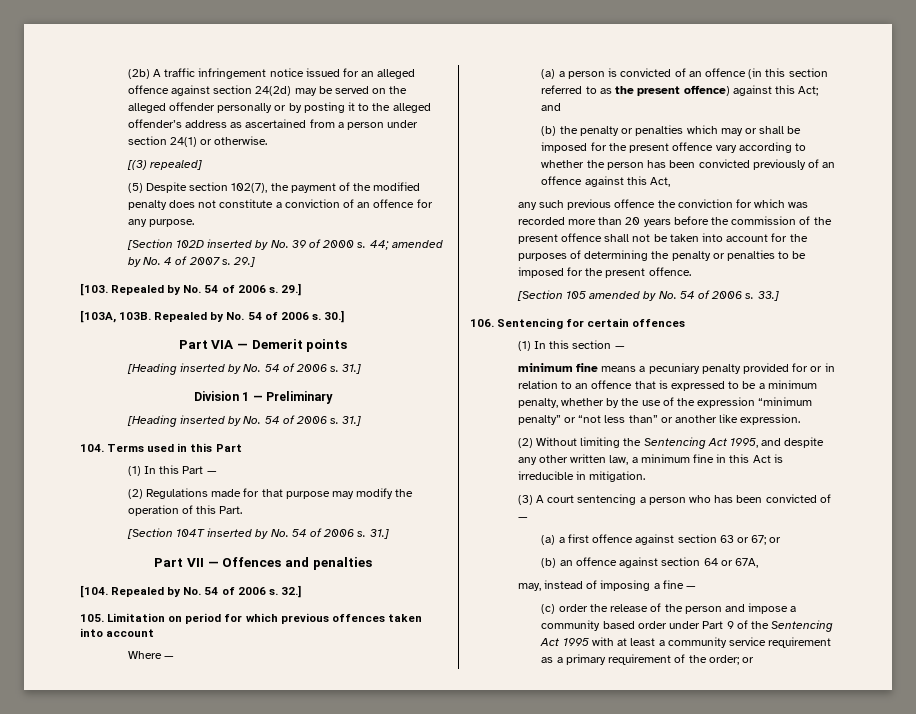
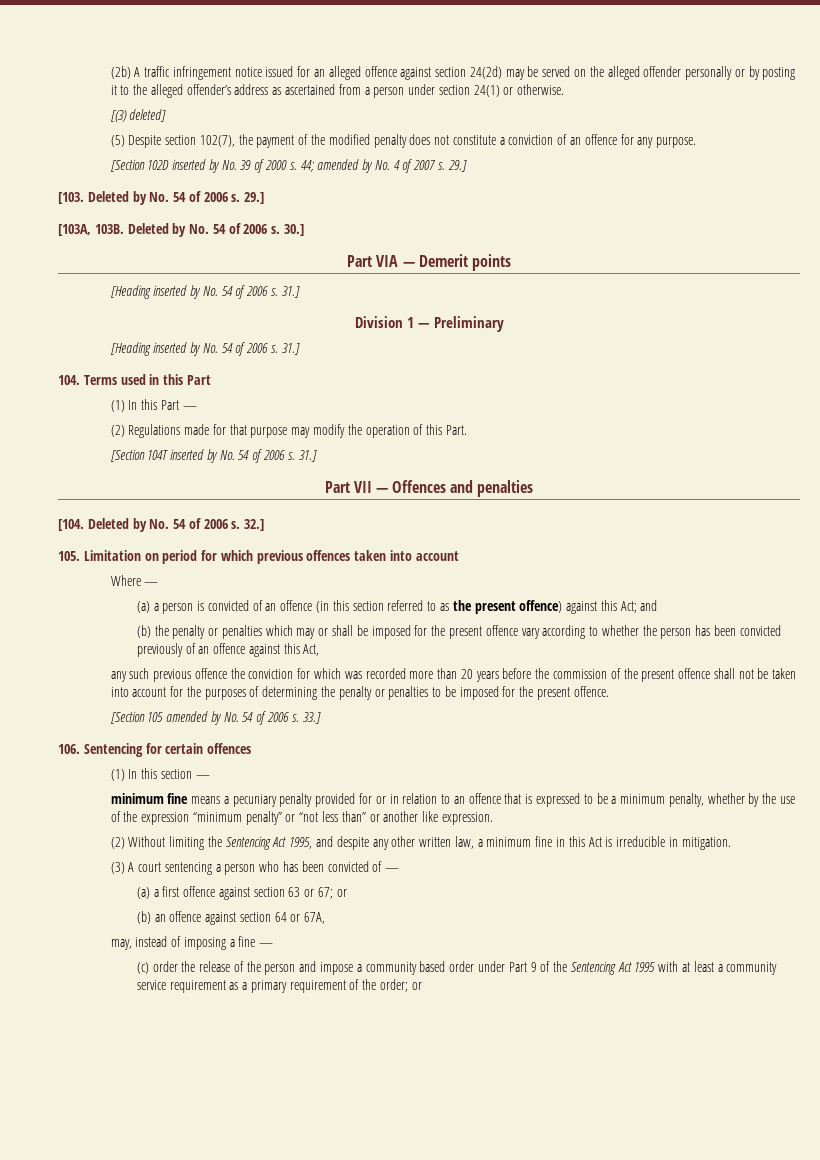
[149,160,202,170] repealed] -> [129,109,167,122] deleted]
[111,285,165,295] Repealed -> [87,191,129,202] Deleted
[154,312,208,322] Repealed -> [127,223,169,234] Deleted
[111,587,165,597] Repealed -> [87,518,129,529] Deleted

